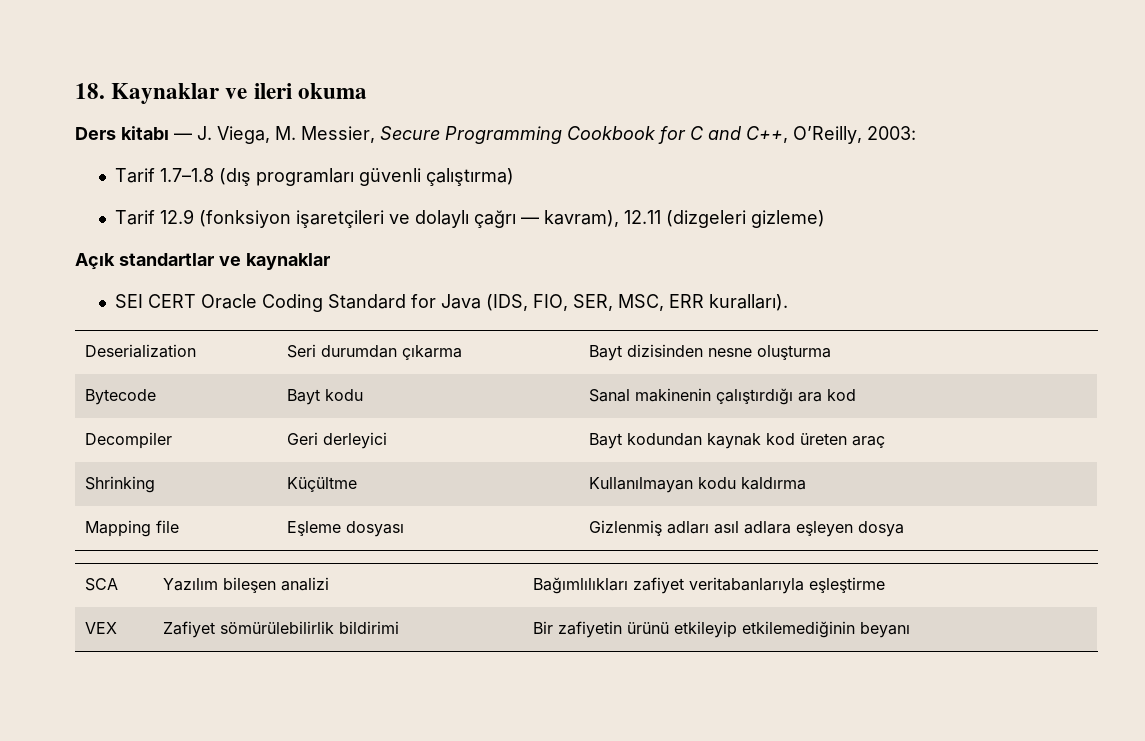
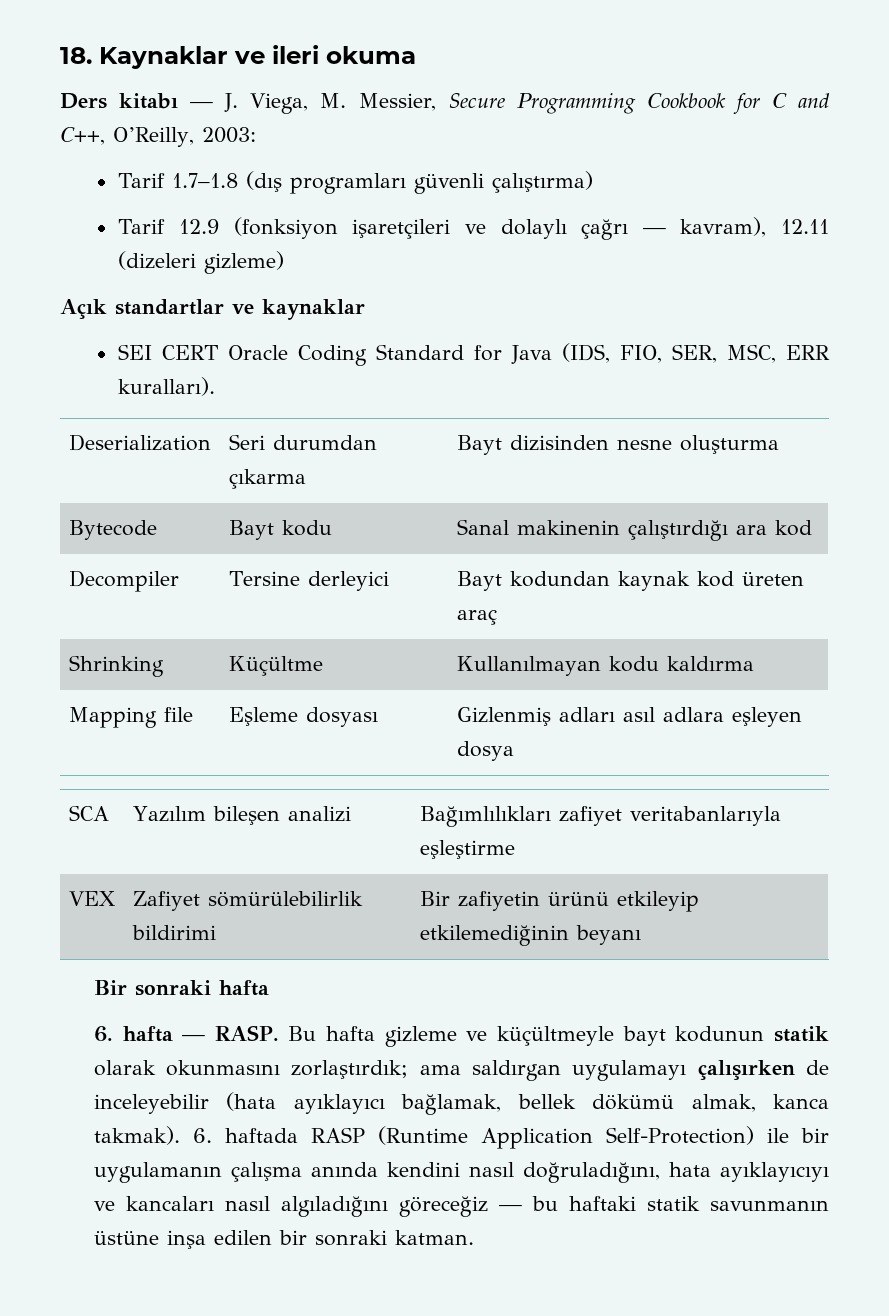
[665,210,746,228] (dizgeleri -> [117,251,196,270] (dizeleri
[287,432,319,445] Geri -> [228,571,300,586] Tersine
(911, 630) none -> [93,980,269,996] [93,1025,830,1047] [93,1060,829,1081] [93,1092,829,1115] [93,1126,829,1149] [93,1162,829,1183] [93,1196,829,1217] [93,1230,474,1249] // Bir sonraki hafta // 6. hafta — RASP. Bu hafta gizleme ve küçültmeyle bayt kodunun statik olarak okunmasını zorlaştırdık; ama saldırgan uygulamayı çalışırken de inceleyebilir (hata ayıklayıcı bağlamak, bellek dökümü almak, kanca takmak). 6. haftada RASP (Runtime Application Self-Protection) ile bir uygulamanın çalışma anında kendini nasıl doğruladığını, hata ayıklayıcıyı ve kancaları nasıl algıladığını göreceğiz — bu haftaki statik savunmanın üstüne inşa edilen bir sonraki katman.

